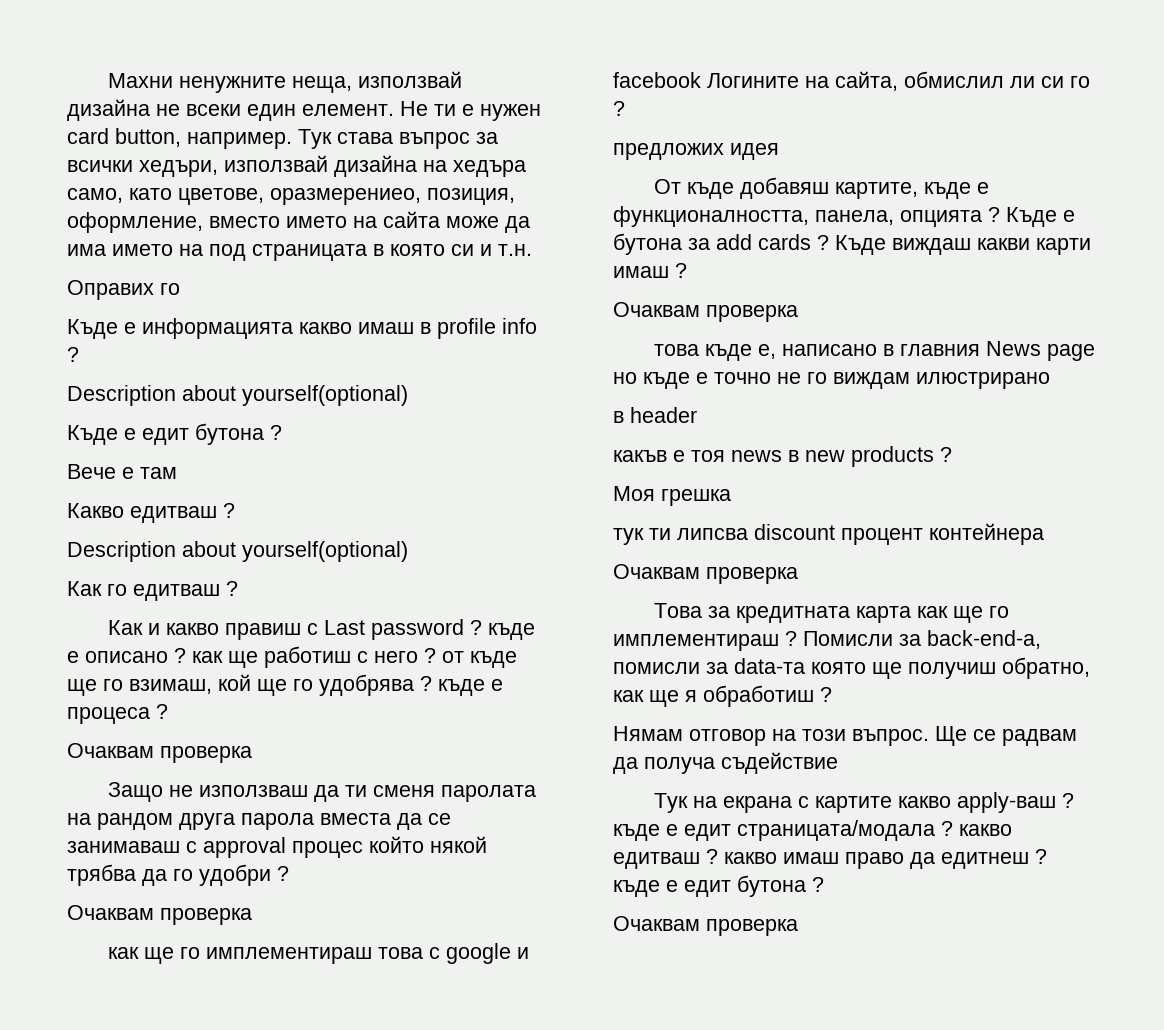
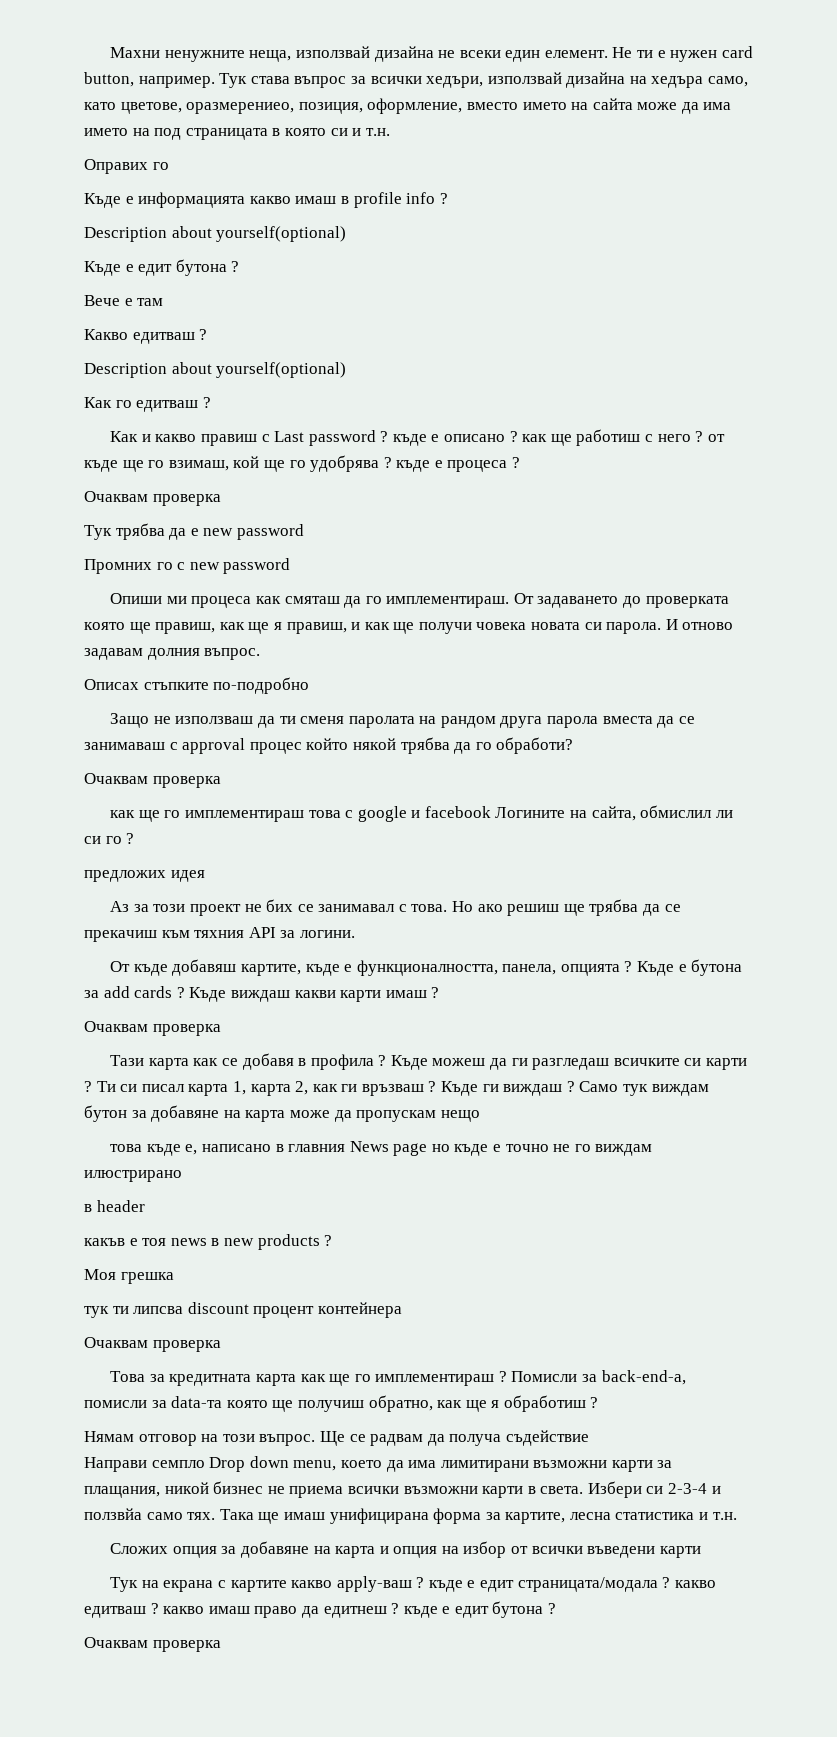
(252, 754) none -> [84,523,304,540] [84,558,291,574] [110,593,729,608] [84,619,734,634] [84,648,261,660] [84,677,310,694] // Тук трябва да е new password // Промних го с new password // Опиши ми процеса как смяташ да го имплементираш. От задаването до проверката която ще правиш, как ще я правиш, и как ще получи човека новата си парола. И отново задавам долния въпрос. // Описах стъпките по-подробно
[199,864,289,886] удобри ? -> [496,737,574,754] обработи?
(779, 151) none -> [110,899,681,916] [84,927,355,942] // Аз за този проект не бих се занимавал с това. Но ако решиш ще трябва да се прекачиш към тяхния API за логини.
(798, 313) none -> [110,1053,748,1070] [84,1081,709,1096] [84,1105,480,1122] // Тази карта как се добавя в профила ? Къде можеш да ги разгледаш всичките си карти ? Ти си писал карта 1, карта 2, как ги връзваш ? Къде ги виждаш ? Само тук виждам бутон за добавяне на карта може да пропускам нещо
(838, 763) none -> [84,1456,673,1472] [84,1481,721,1498] [84,1508,737,1524] [110,1541,701,1558] // Направи семпло Drop down menu, което да има лимитирани възможни карти за плащания, никой бизнес не приема всички възможни карти в света. Избери си 2-3-4 и ползвйа само тях. Така ще имаш унифицирана форма за картите, лесна статистика и т.н. // Сложих опция за добавяне на карта и опция на избор от всички въведени карти

